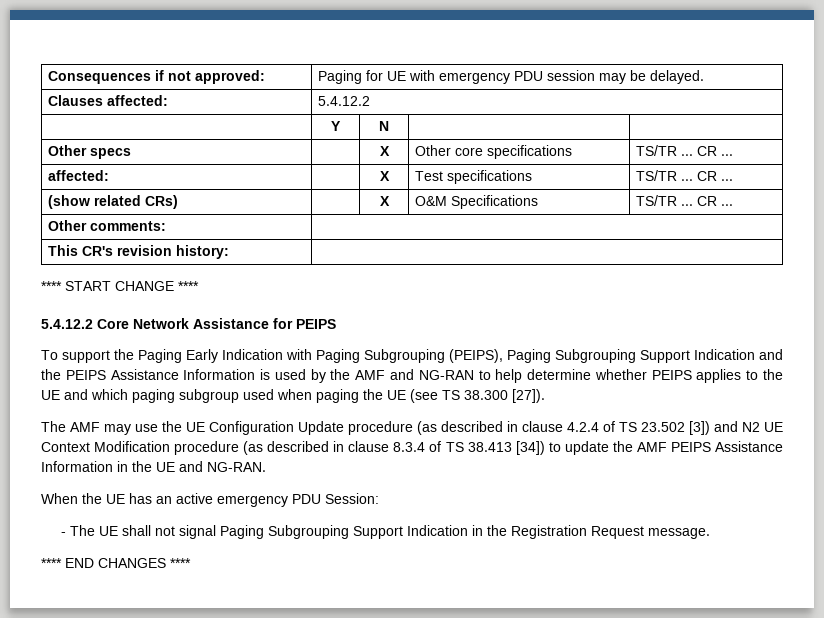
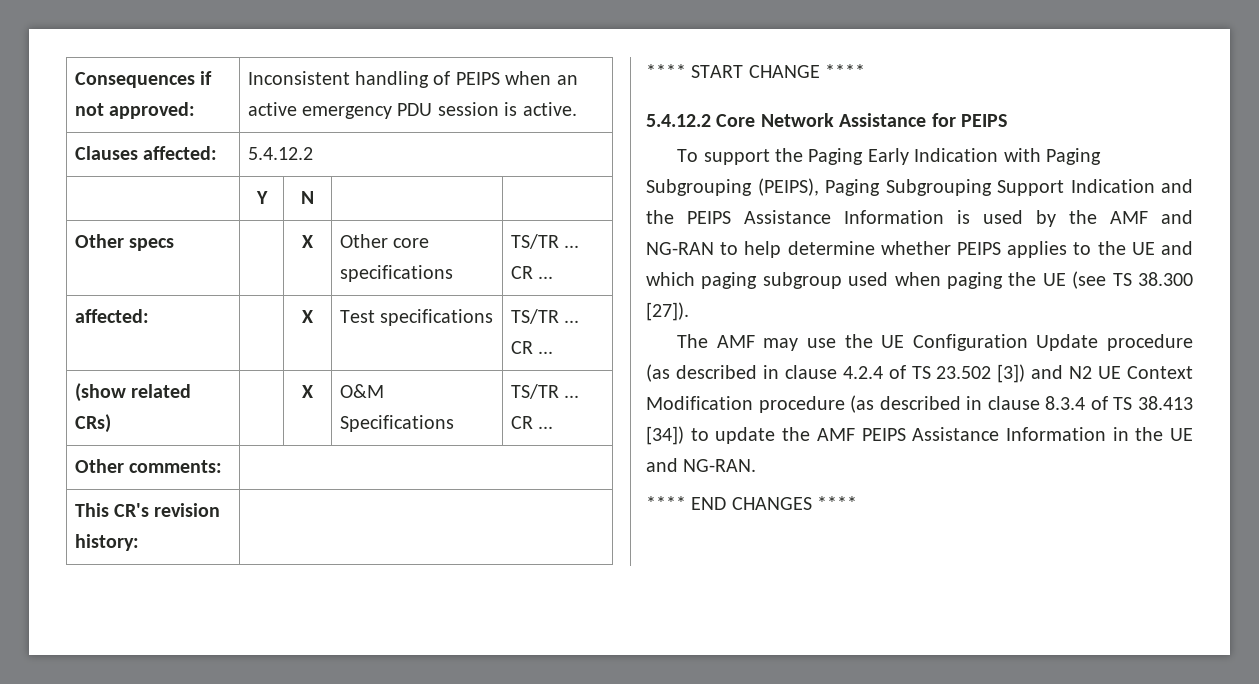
[318,70,705,84] Paging for UE with emergency PDU session may be delayed. -> [247,71,578,88] [247,102,577,119] Inconsistent handling of PEIPS when an active emergency PDU session is active.
[41,493,379,507] [61,525,711,539] // When the UE has an active emergency PDU Session: // - The UE shall not signal Paging Subgrouping Support Indication in the Registration Request message. -> (757, 465) none

